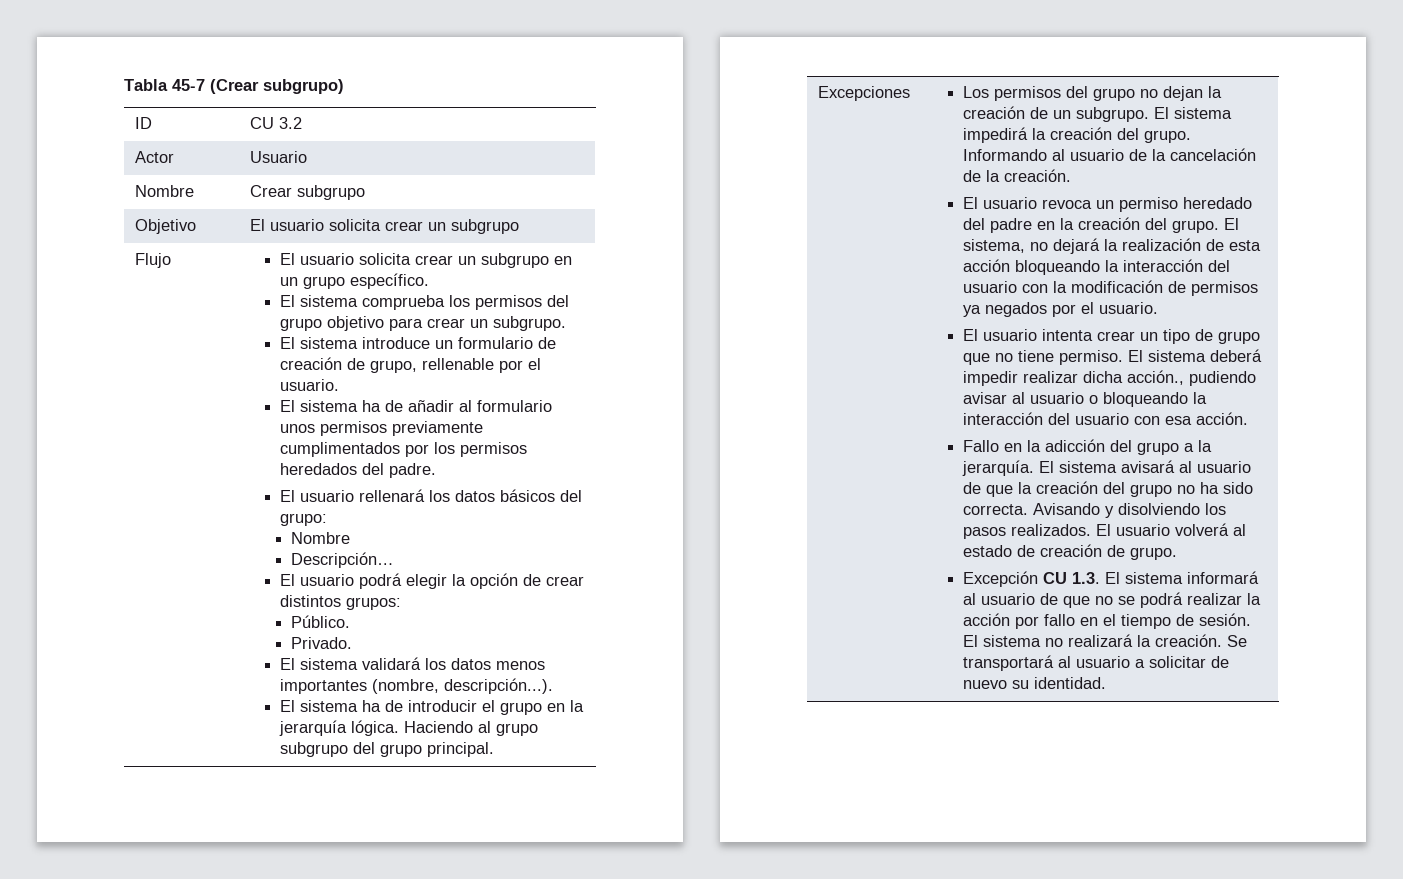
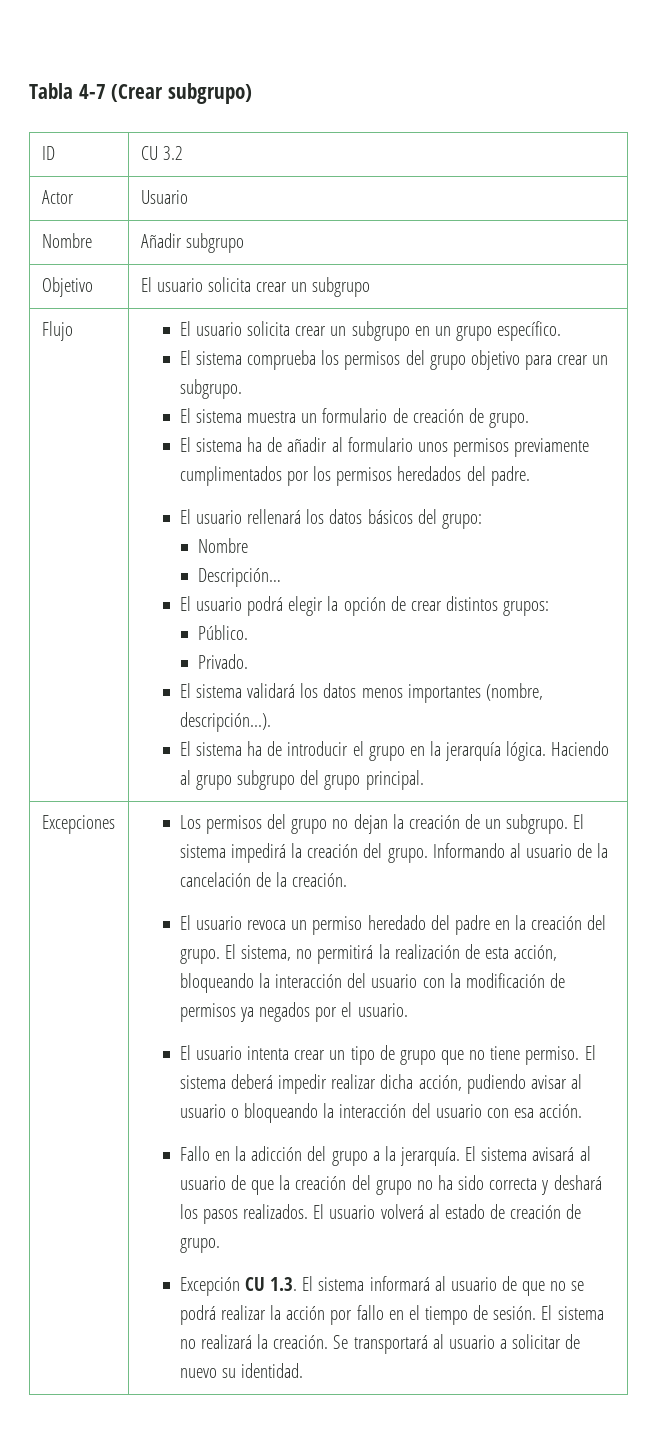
[172,79,205,91] 45-7 -> [78,84,106,99] 4-7
[250,185,293,197] Crear -> [140,233,182,248] Añadir
[361,337,430,349] introduce -> [247,411,297,423] muestra
[369,358,541,373] [279,379,339,391] grupo, rellenable por el usuario. -> [489,413,530,428] grupo.
[1052,238,1100,254] dejará -> [317,945,374,964] permitirá
[962,259,1010,272] acción -> [514,945,558,961] acción,
[1126,370,1184,385] acción., -> [418,1075,462,1091] acción,
[962,503,1200,518] correcta. Avisando y disolviendo -> [489,1175,602,1195] correcta y deshará

